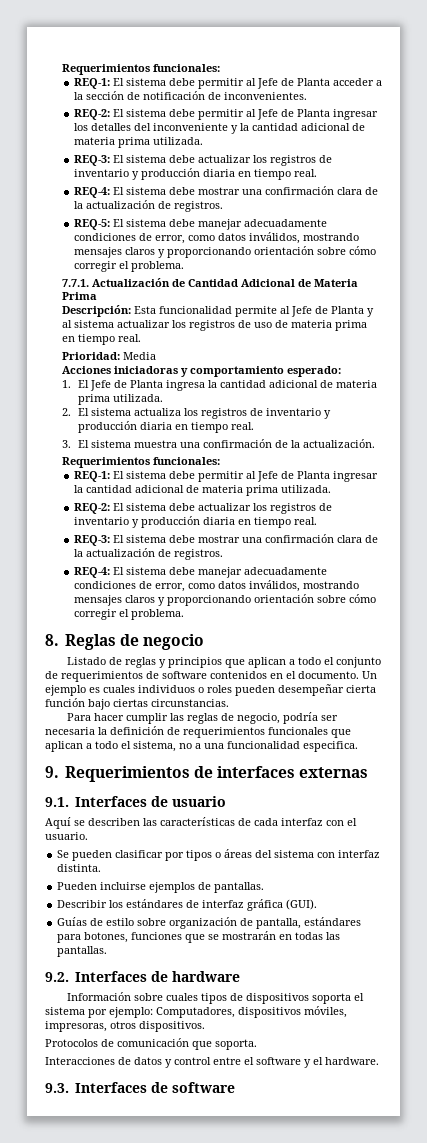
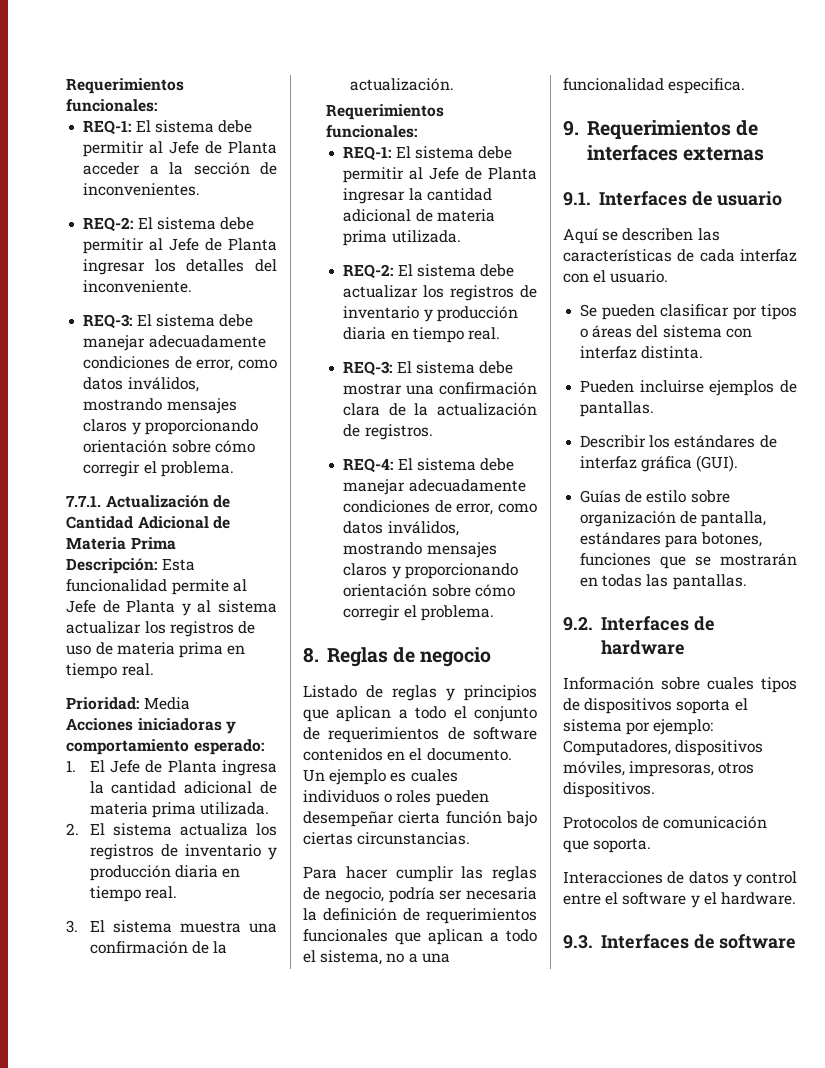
[142,91,221,100] notificación de -> (277, 168) none
[152,123,365,134] [73,137,203,148] [73,155,332,166] [73,168,317,180] [73,186,378,198] [73,200,223,212] [73,219,110,230] inconveniente y la cantidad adicional de materia prima utilizada. // REQ-3: El sistema debe actualizar los registros de inventario y producción diaria en tiempo real. // REQ-4: El sistema debe mostrar una confirmación clara de la actualización de registros. // REQ-5: -> [83,280,193,293] [83,314,133,329] inconveniente. // REQ-3:

